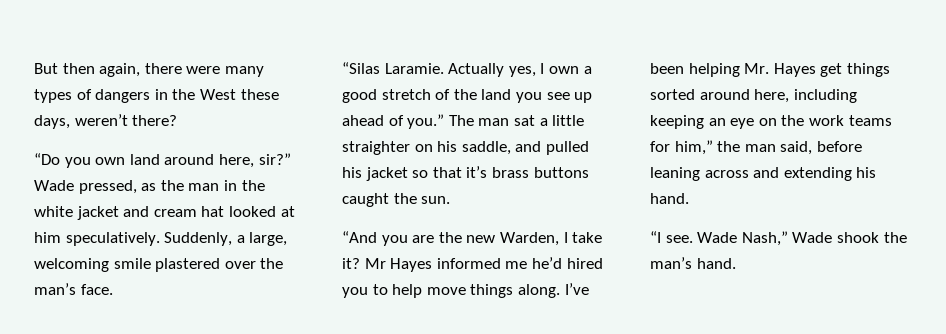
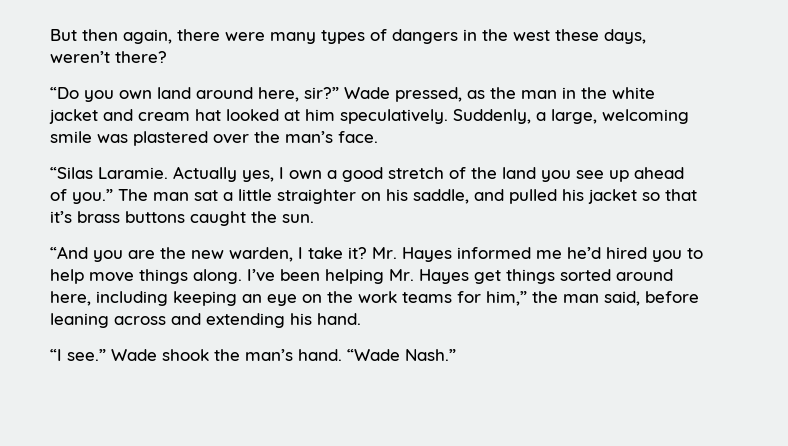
[199,89,236,100] West -> [513,30,550,41] west
(151, 263) none -> [97,134,128,143] was
[499,232,559,246] Warden, -> [229,247,293,262] warden,
[364,258,386,269] Mr -> [372,247,397,259] Mr.
[665,231,788,246] see. Wade Nash,” -> [67,349,106,361] see.”
(736, 263) none -> [347,349,456,361] “Wade Nash.”

